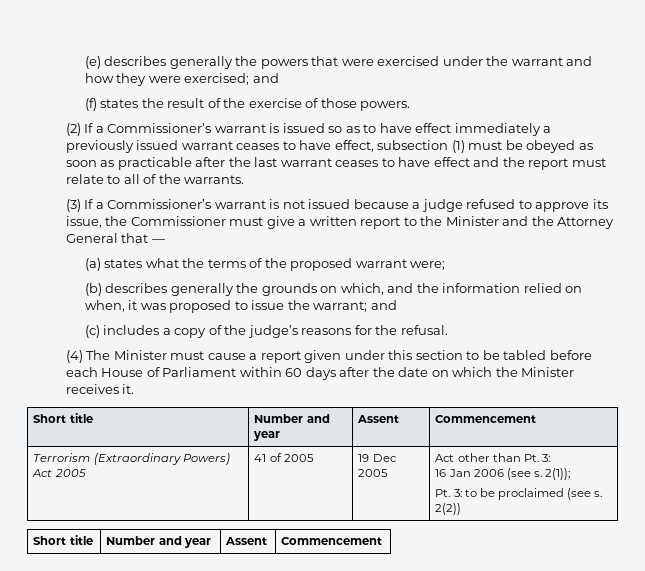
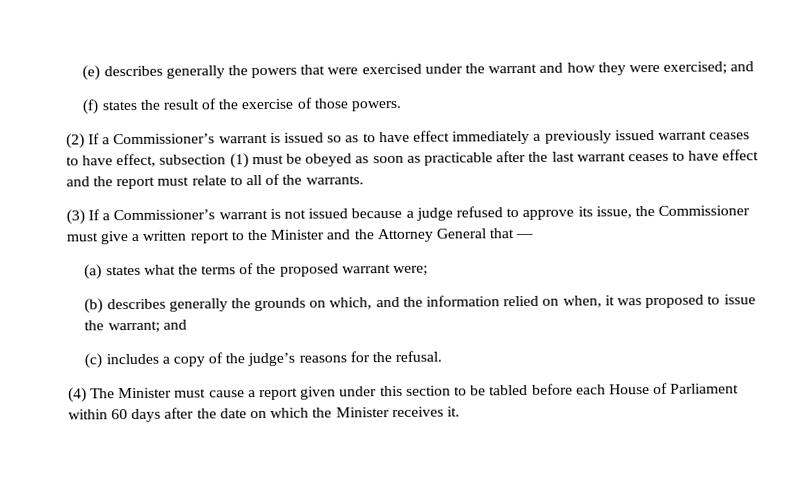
[33,413,93,423] [254,414,330,423] [253,431,281,441] [357,415,400,423] [435,415,537,423] [33,453,230,465] [32,469,86,477] [254,453,314,462] [358,454,397,462] [358,469,389,477] [435,453,550,462] [435,468,570,480] [435,488,603,500] [435,503,462,515] [33,535,93,545] [106,536,211,548] [225,537,268,545] [281,537,383,545] // Short title | Number and year | Assent | Commencement // Terrorism (Extraordinary Powers) Act 2005 | 41 of 2005 | 19 Dec 2005 | Act other than Pt. 3: // 16 Jan 2006 (see s. 2(1)); // Pt. 3: to be proclaimed (see s. 2(2)) // Short title | Number and year | Assent | Commencement -> (460, 411) none

